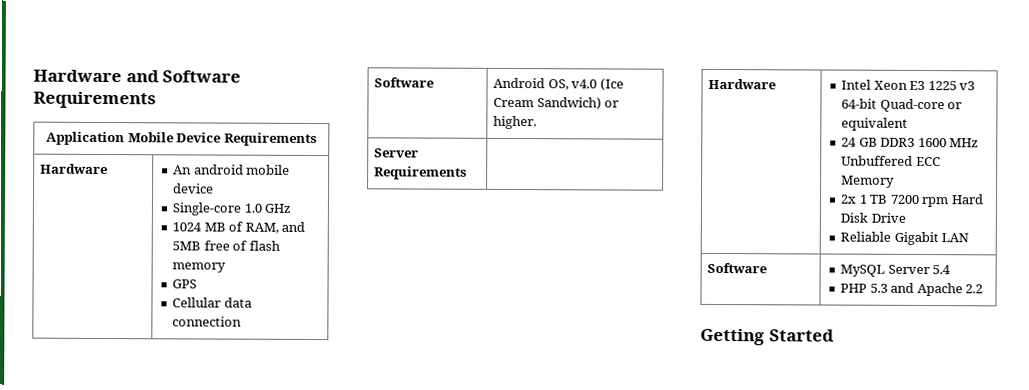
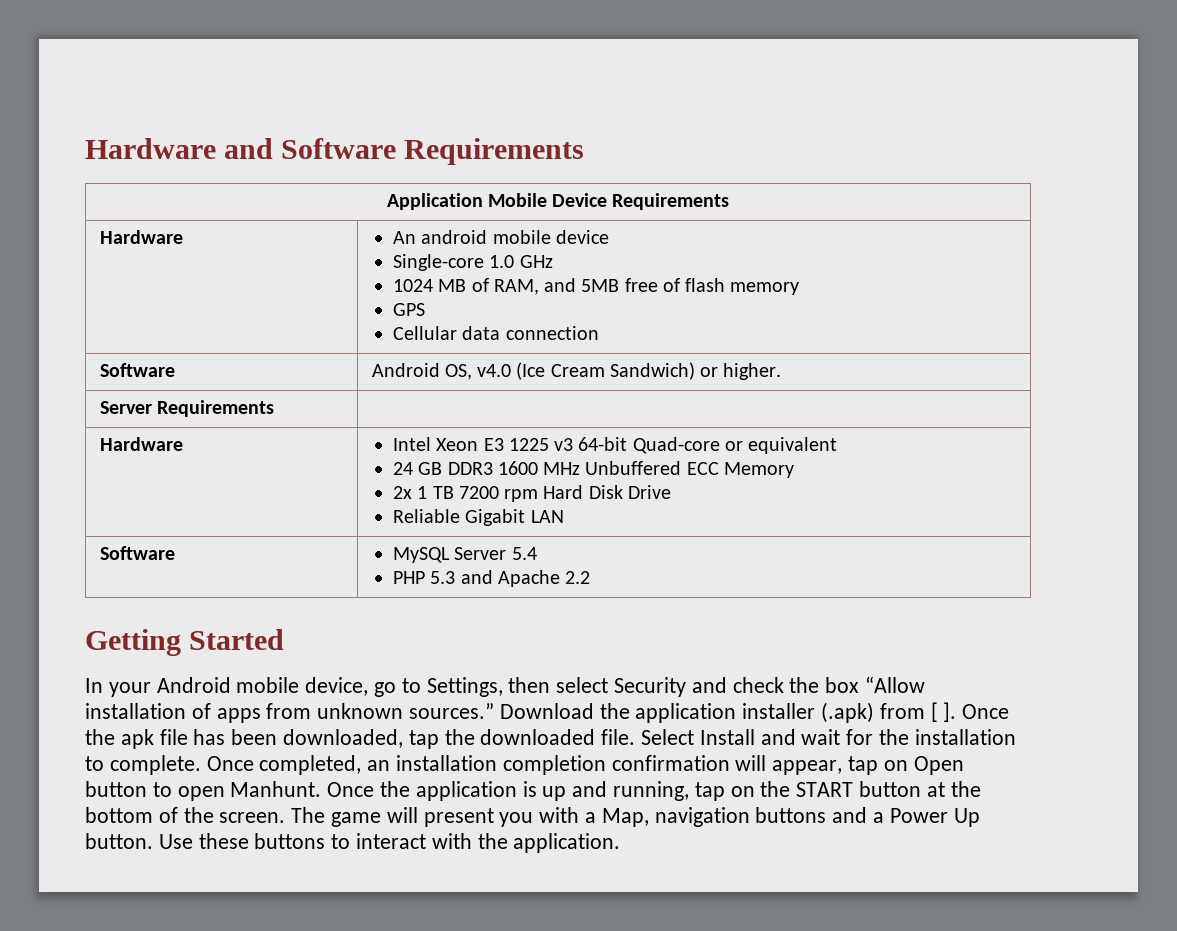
(834, 335) none -> [85,676,926,697] [85,702,1010,723] [85,729,1016,749] [85,755,964,775] [85,781,981,801] [85,807,980,827] [85,833,621,853] // In your Android mobile device, go to Settings, then select Security and check the box “Allow installation of apps from unknown sources.” Download the application installer (.apk) from [ ]. Once the apk file has been downloaded, tap the downloaded file. Select Install and wait for the installation to complete. Once completed, an installation completion confirmation will appear, tap on Open button to open Manhunt. Once the application is up and running, tap on the START button at the bottom of the screen. The game will present you with a Map, navigation buttons and a Power Up button. Use these buttons to interact with the application.

